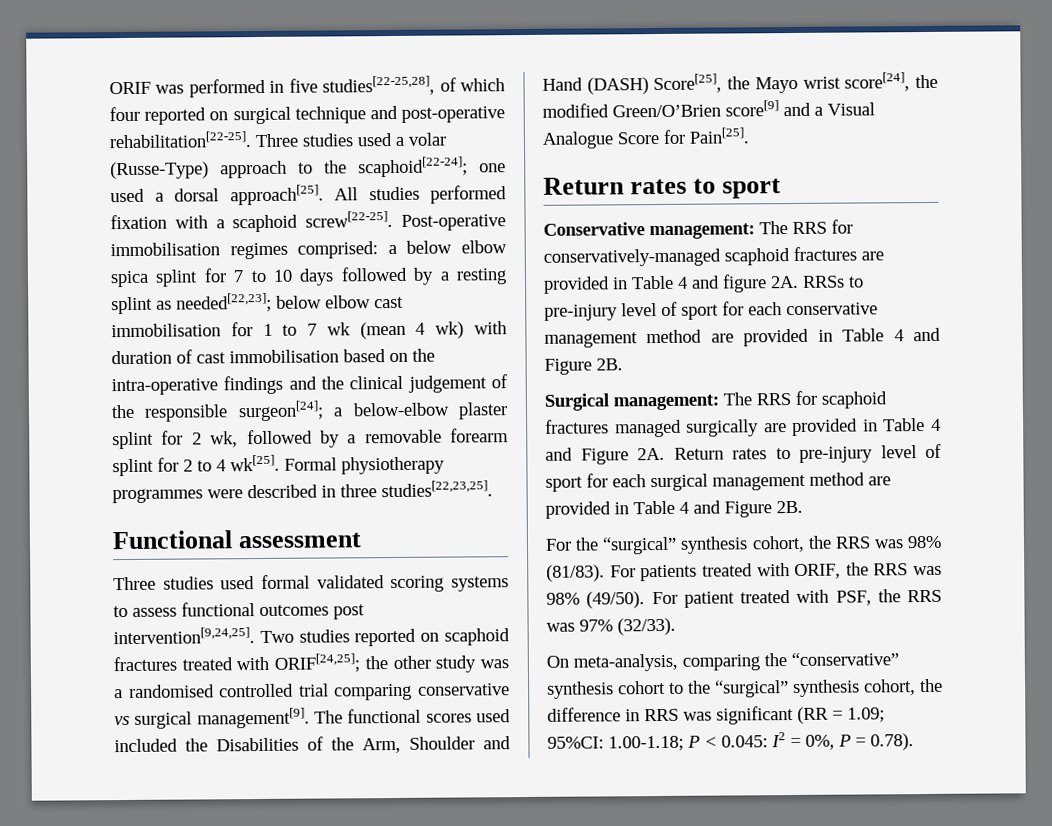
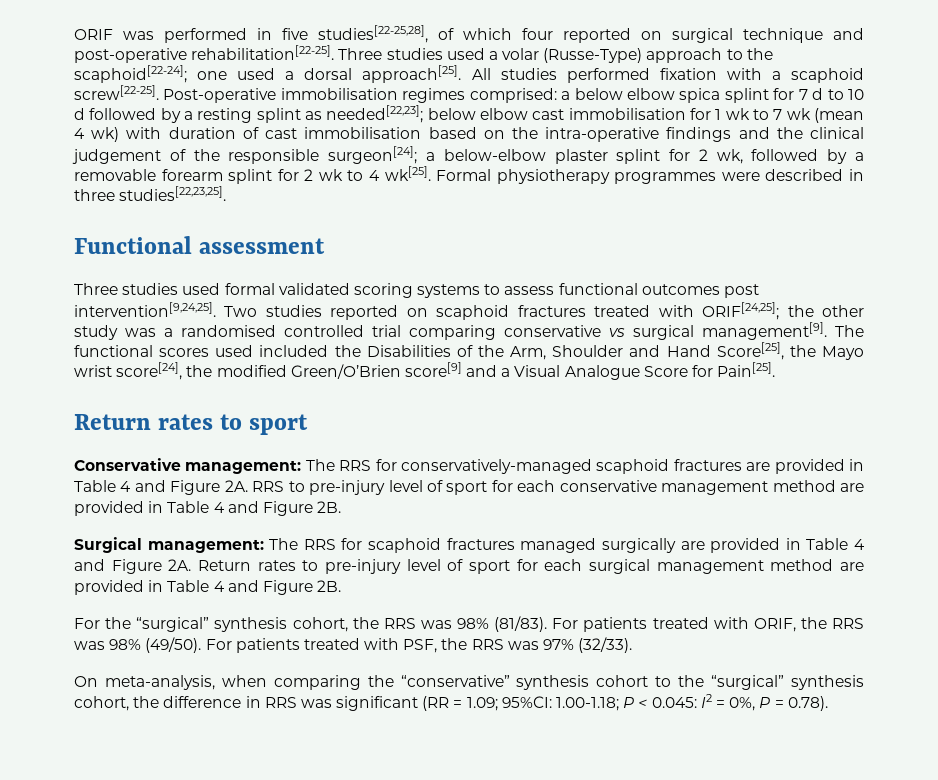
(245, 276) none -> [812,88,824,100] d
[299,268,335,286] days -> [74,108,85,120] d
(273, 329) none -> [725,108,750,120] wk
(193, 465) none -> [318,169,343,181] wk
[586,77,649,95] (DASH) -> (711, 351) none
[722,274,845,293] figure 2A. RRSs -> [170,480,285,495] Figure 2A. RRS
[683,591,735,608] patient -> [235,638,300,653] patients
(678, 662) none -> [221,675,267,687] when

